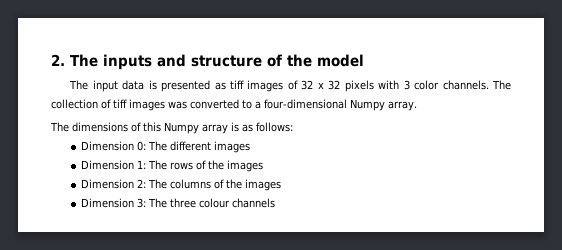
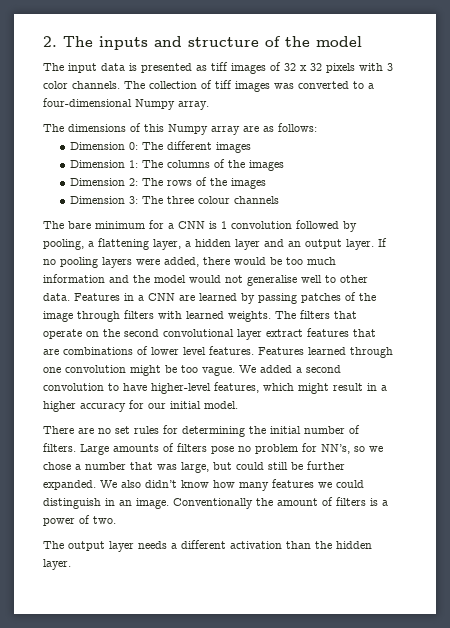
[231,122,239,132] is -> [243,126,259,132] are
[169,162,193,170] rows -> [167,160,211,168] columns
[169,179,211,189] columns -> [167,180,193,186] rows
(275, 203) none -> [43,220,357,232] [43,238,387,250] [43,257,336,268] [43,274,368,286] [43,292,376,304] [43,310,357,322] [43,328,376,340] [43,346,393,358] [43,365,341,376] [43,382,387,394] [43,400,238,412] [43,425,360,437] [43,443,383,455] [43,461,345,473] [43,479,364,491] [43,497,388,509] [43,515,116,526] [43,540,372,552] [43,559,71,570] // The bare minimum for a CNN is 1 convolution followed by pooling, a flattening layer, a hidden layer and an output layer. If no pooling layers were added, there would be too much information and the model would not generalise well to other data. Features in a CNN are learned by passing patches of the image through filters with learned weights. The filters that operate on the second convolutional layer extract features that are combinations of lower level features. Features learned through one convolution might be too vague. We added a second convolution to have higher-level features, which might result in a higher accuracy for our initial model. // There are no set rules for determining the initial number of filters. Large amounts of filters pose no problem for NN’s, so we chose a number that was large, but could still be further expanded. We also didn’t know how many features we could distinguish in an image. Conventionally the amount of filters is a power of two. // The output layer needs a different activation than the hidden layer.

